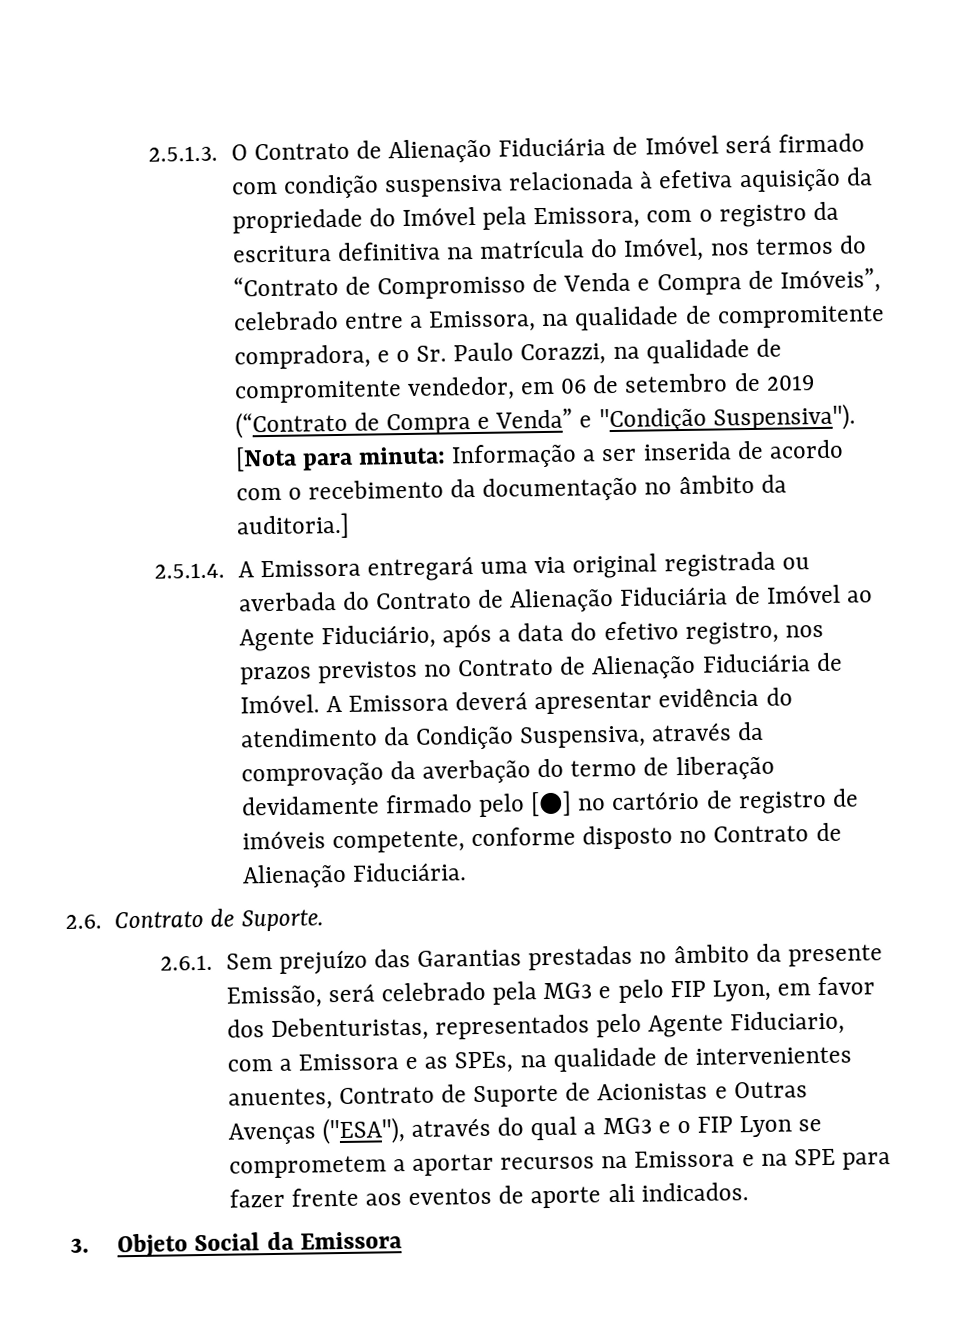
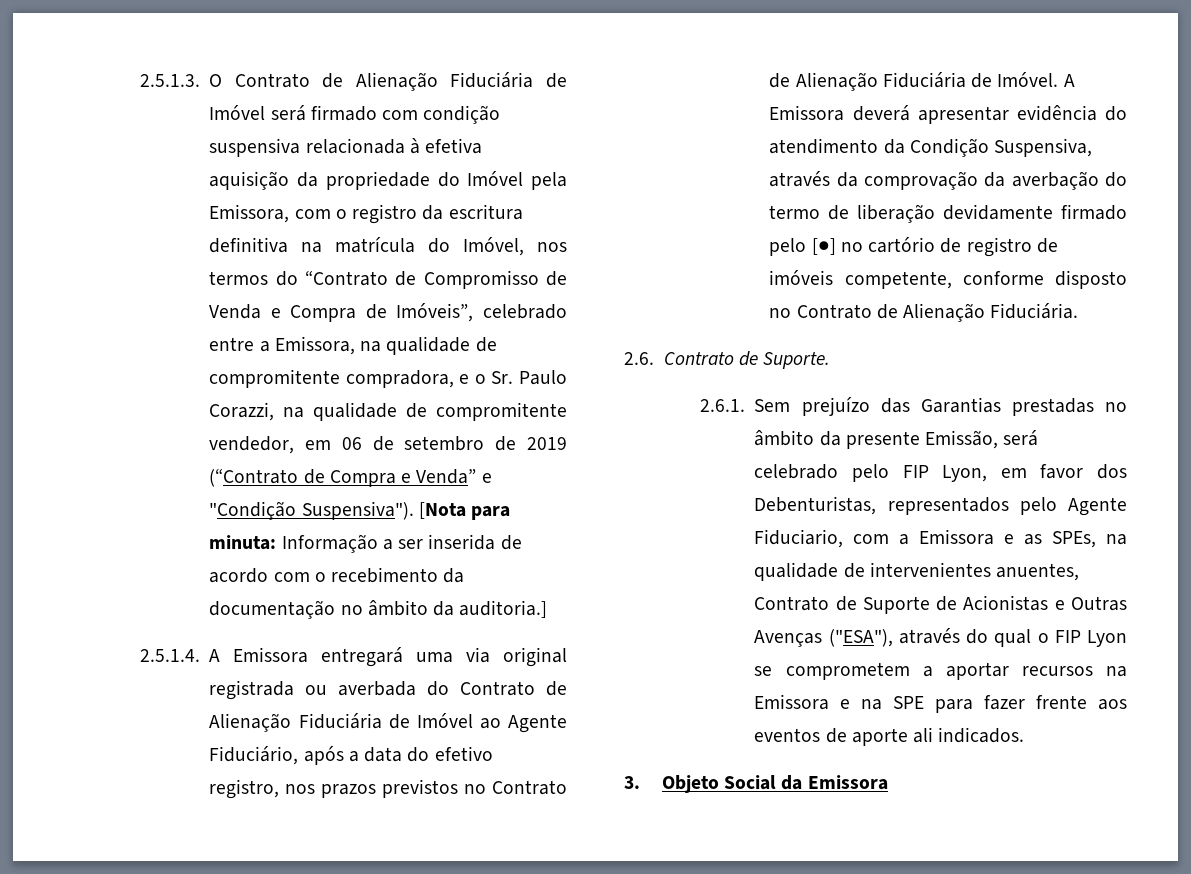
[492,981,612,1005] pela MG3 e -> (839, 471) none
[583,1117,671,1135] a MG3 e -> (1032, 638) none

